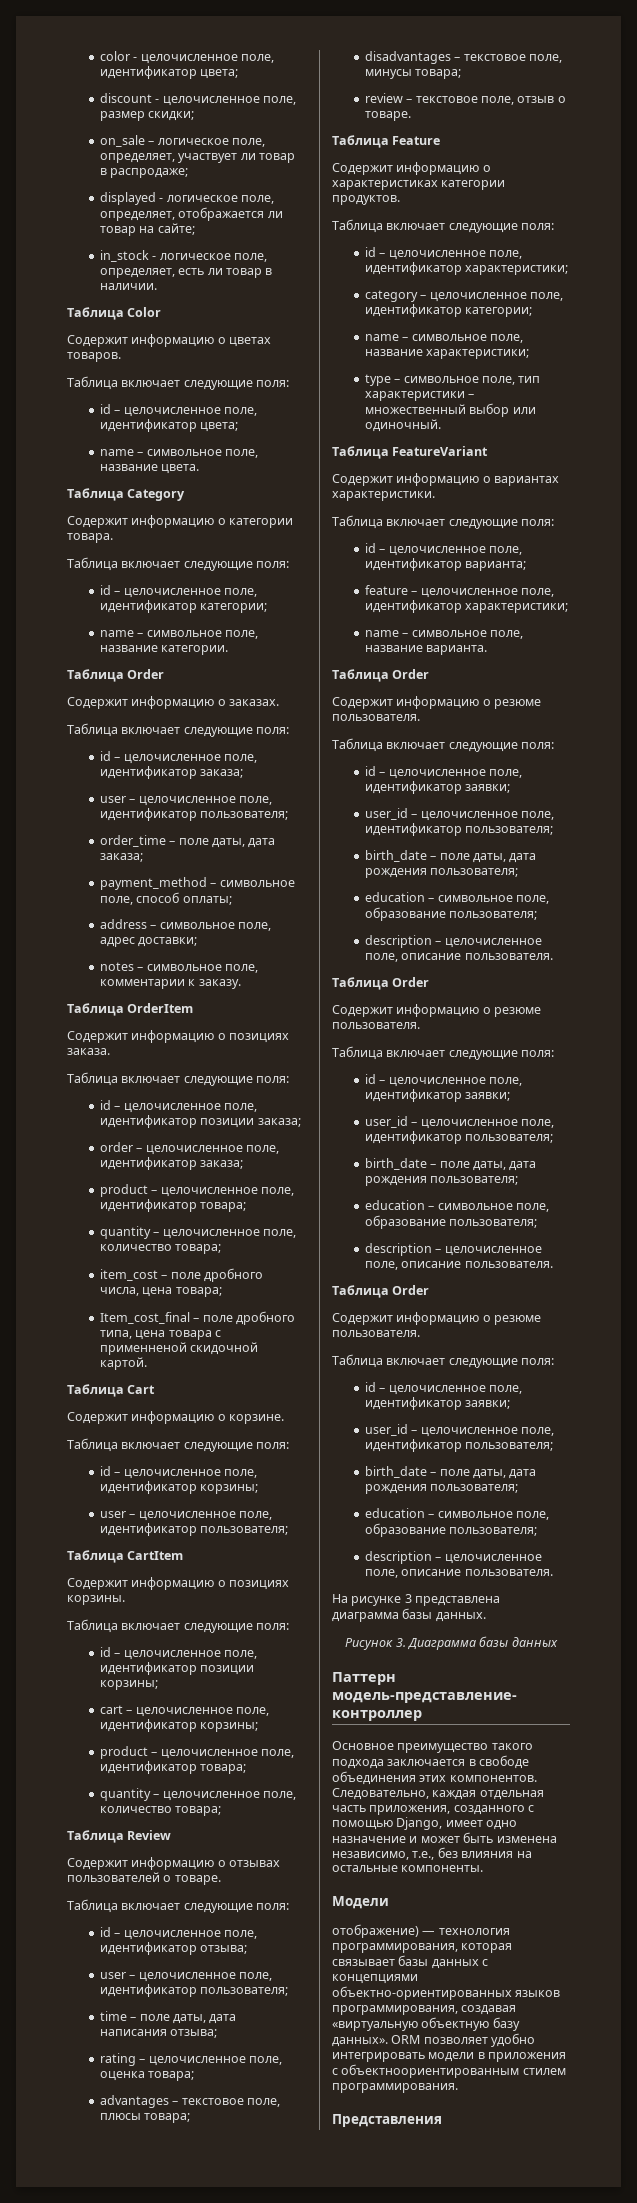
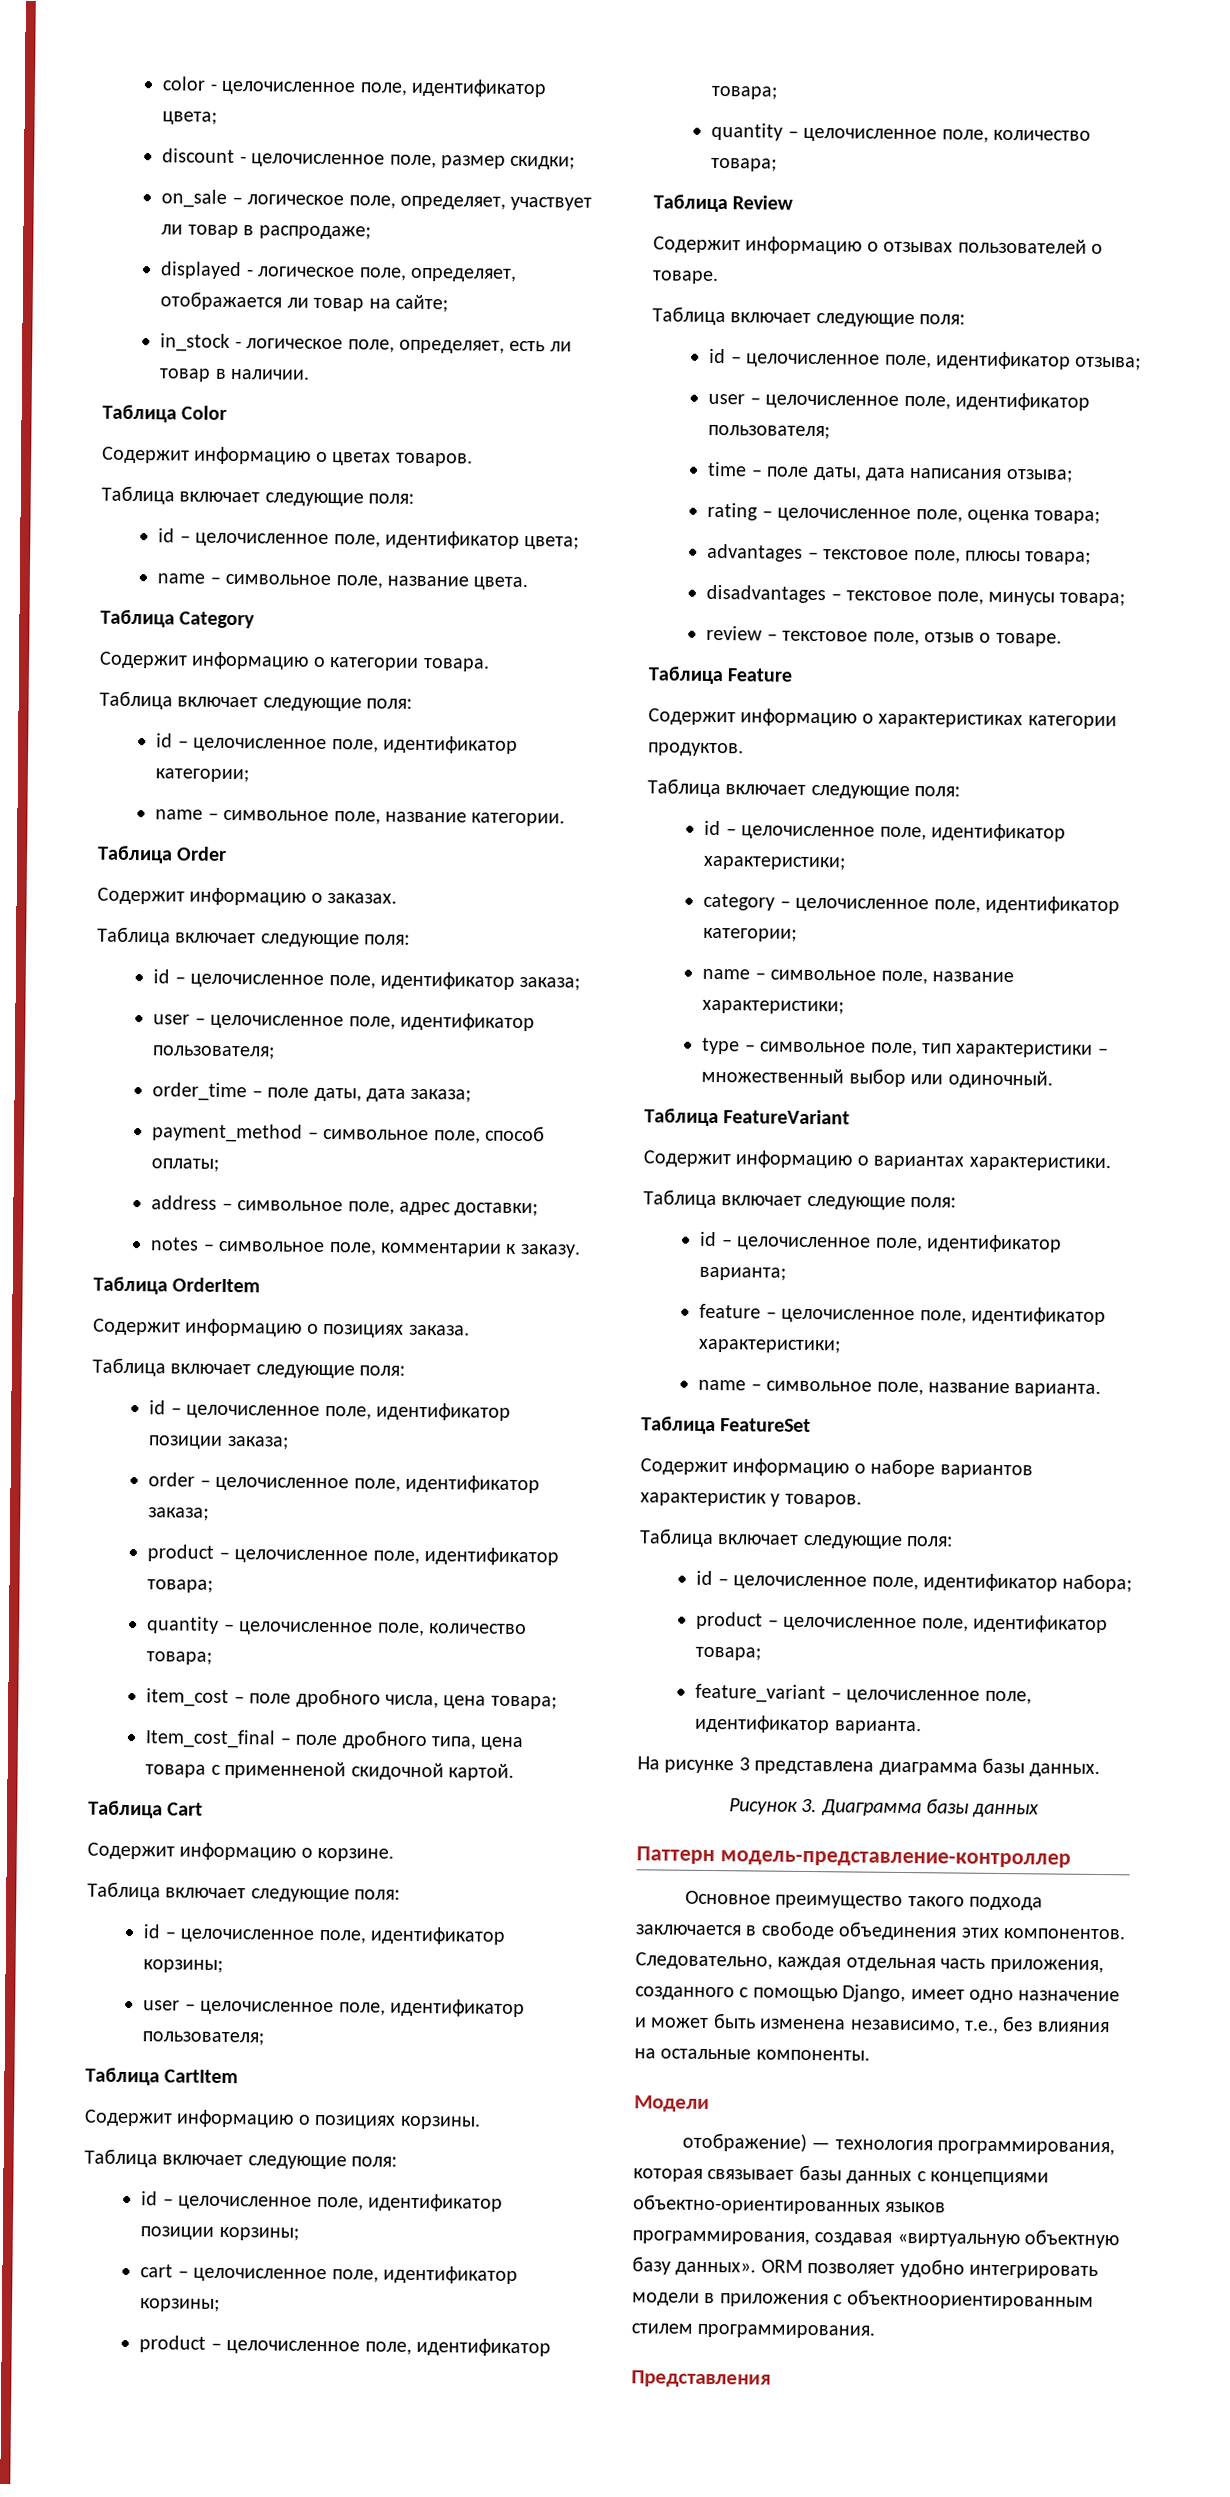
[392,669,430,679] [332,696,542,709] [332,714,420,721] [332,738,555,752] [364,766,523,779] [364,781,511,794] [364,808,555,821] [364,823,554,836] [364,850,537,863] [364,868,519,878] [364,892,550,904] [364,907,538,921] [364,935,542,948] [364,953,553,962] [332,977,430,990] [332,1004,542,1017] [332,1022,420,1029] [332,1046,555,1060] [364,1074,523,1087] [364,1089,511,1102] [364,1116,555,1129] [364,1131,554,1144] [364,1158,537,1171] [364,1176,519,1186] [364,1200,550,1212] [364,1215,538,1229] [364,1243,542,1256] [364,1261,553,1270] [332,1285,430,1298] [332,1312,542,1325] [332,1330,420,1337] [332,1354,555,1368] [364,1382,523,1395] [364,1397,511,1410] [364,1424,555,1437] [364,1439,554,1452] [364,1466,537,1479] [364,1484,519,1494] [364,1508,550,1520] [364,1523,538,1537] [364,1551,542,1564] [364,1569,553,1578] Order // Содержит информацию о резюме пользователя. // Таблица включает следующие поля: // id – целочисленное поле, идентификатор заявки; // user_id – целочисленное поле, идентификатор пользователя; // birth_date – поле даты, дата рождения пользователя; // education – символьное поле, образование пользователя; // description – целочисленное поле, описание пользователя. // Таблица Order // Содержит информацию о резюме пользователя. // Таблица включает следующие поля: // id – целочисленное поле, идентификатор заявки; // user_id – целочисленное поле, идентификатор пользователя; // birth_date – поле даты, дата рождения пользователя; // education – символьное поле, образование пользователя; // description – целочисленное поле, описание пользователя. // Таблица Order // Содержит информацию о резюме пользователя. // Таблица включает следующие поля: // id – целочисленное поле, идентификатор заявки; // user_id – целочисленное поле, идентификатор пользователя; // birth_date – поле даты, дата рождения пользователя; // education – символьное поле, образование пользователя; // description – целочисленное поле, описание пользователя. -> [720,1418,812,1433] [640,1458,1033,1479] [640,1492,862,1508] [639,1528,954,1549] [696,1570,1133,1593] [696,1611,1109,1634] [695,1646,762,1661] [695,1683,1032,1705] [695,1714,922,1735] FeatureSet // Содержит информацию о наборе вариантов характеристик у товаров. // Таблица включает следующие поля: // id – целочисленное поле, идентификатор набора; // product – целочисленное поле, идентификатор товара; // feature_variant – целочисленное поле, идентификатор варианта.

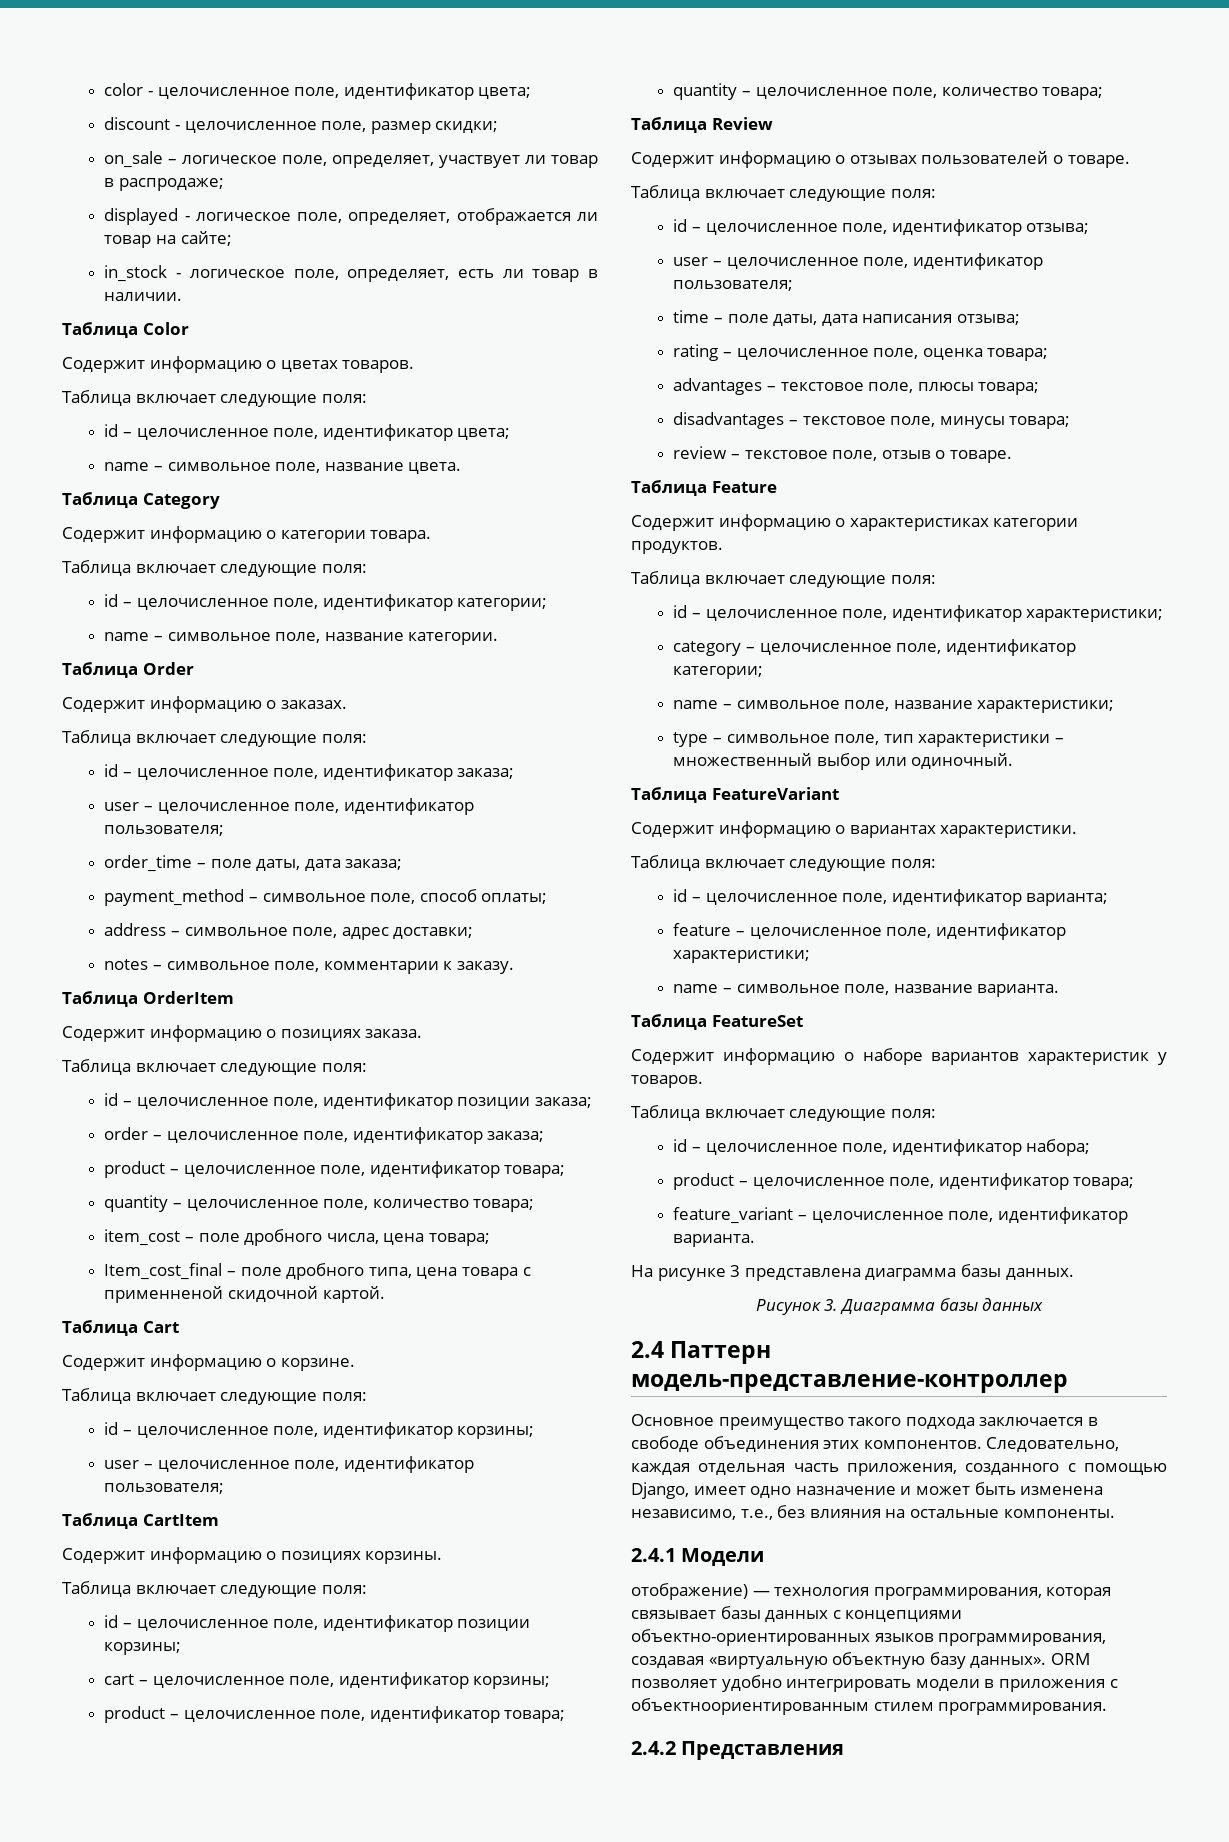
(1040, 1810) none -> [631,1341,664,1358] 2.4
(870, 2055) none -> [631,1548,676,1562] 2.4.1
(876, 2331) none -> [631,1741,676,1755] 2.4.2

